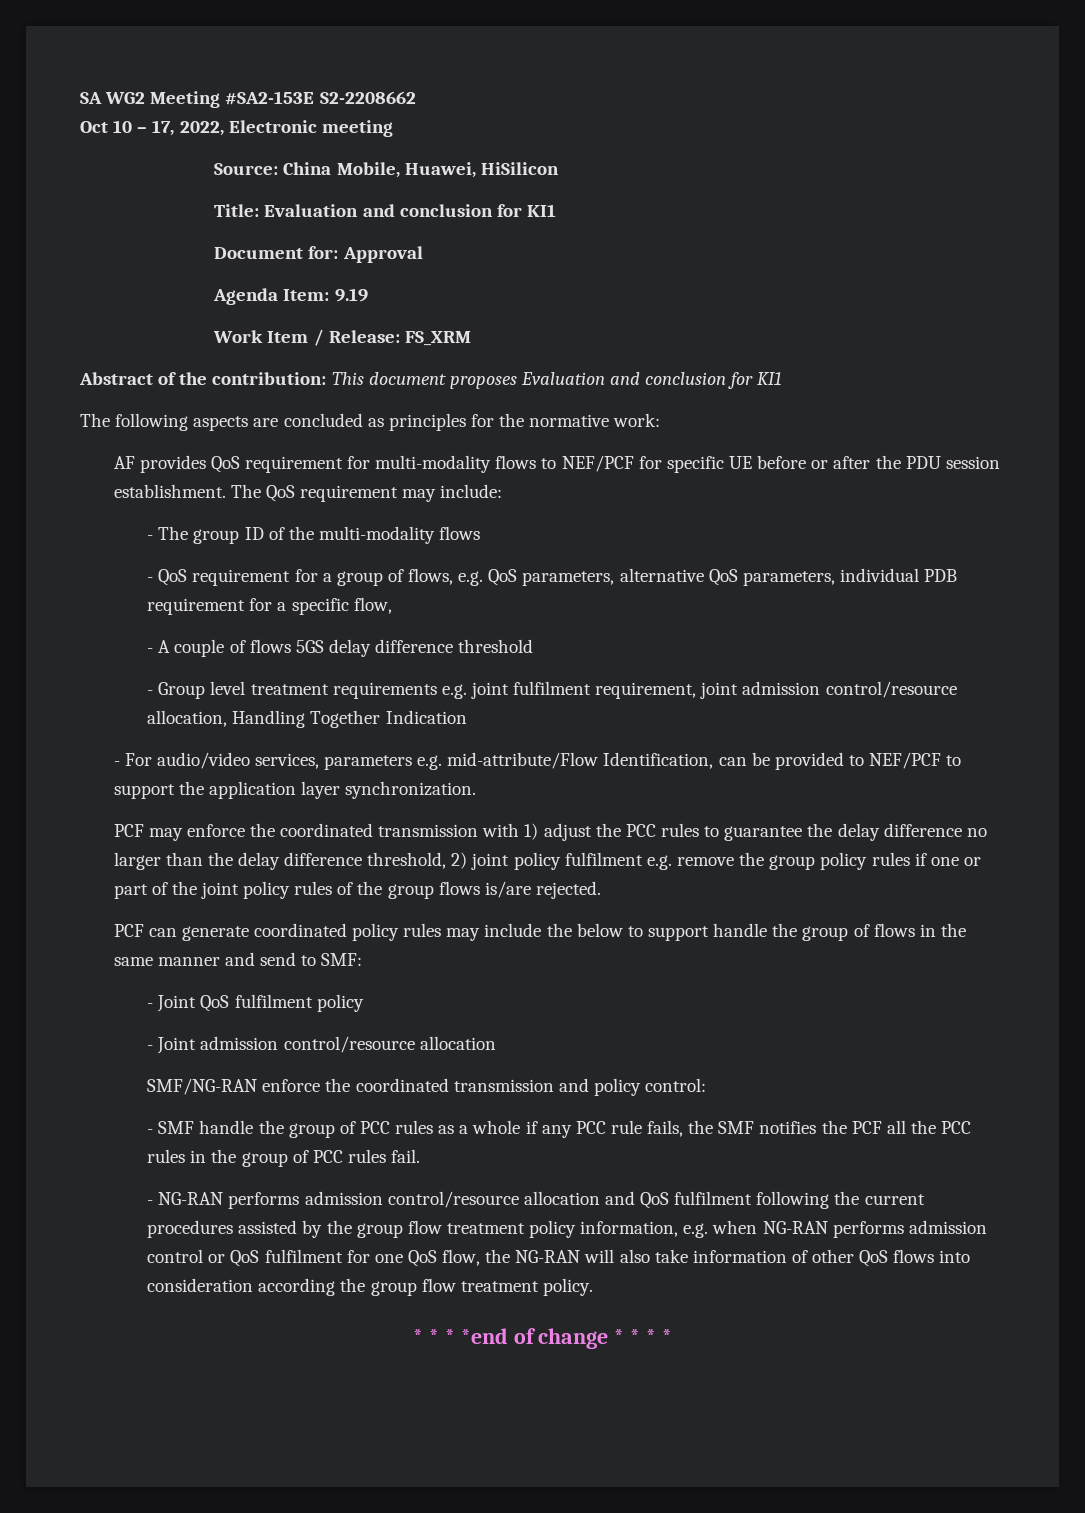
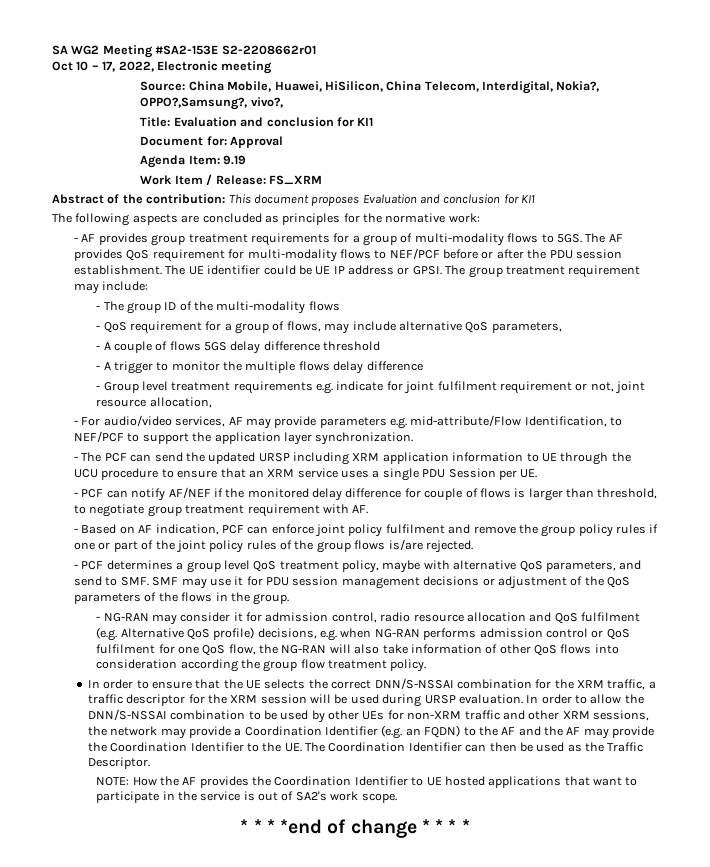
[319,91,416,104] S2-2208662 -> [221,45,316,55] S2-2208662r01
[480,162,559,175] HiSilicon -> [324,81,600,94] [140,97,283,110] HiSilicon, China Telecom, Interdigital, Nokia?, OPPO?,Samsung?, vivo?,
(661, 420) none -> [74,233,606,246] - AF provides group treatment requirements for a group of multi-modality flows to 5GS. The
[638,456,753,473] for specific UE -> (440, 253) none
[265,485,295,502] QoS -> [188,265,565,278] UE identifier could be UE IP address or GPSI. The group treatment
[458,568,958,586] [147,597,392,615] e.g. QoS parameters, alternative QoS parameters, individual PDB requirement for a specific flow, -> [324,321,562,334] may include alternative QoS parameters,
(534, 646) none -> [96,361,423,374] // - A trigger to monitor the multiple flows delay difference
[470,681,957,699] [147,710,467,728] joint fulfilment requirement, joint admission control/resource allocation, Handling Together Indication -> [336,381,646,394] [96,397,212,408] indicate for joint fulfilment requirement or not, joint resource allocation,
(319, 761) none -> [228,416,317,429] AF may provide
[718,752,844,770] can be provided -> (607, 421) none
[113,823,987,841] [113,852,468,870] PCF may enforce the coordinated transmission with 1) adjust the PCC rules to guarantee the delay difference no larger than the delay difference threshold, 2) -> [74,452,631,465] [74,468,538,481] [74,487,658,501] [74,504,369,517] [74,524,314,535] - The PCF can send the updated URSP including XRM application information to UE through the UCU procedure to ensure that an XRM service uses a single PDU Session per UE. // - PCF can notify AF/NEF if the monitored delay difference for couple of flows is larger than threshold, to negotiate group treatment requirement with AF. // - Based on AF indication, PCF can enforce
[646,855,672,870] e.g. -> [448,524,471,534] and
[113,923,966,941] [113,952,363,966] [147,994,364,1012] [147,1036,496,1054] [147,1078,707,1096] [147,1120,972,1138] [147,1149,421,1167] [147,1191,925,1209] [147,1220,679,1238] PCF can generate coordinated policy rules may include the below to support handle the group of flows in the same manner and send to SMF: // - Joint QoS fulfilment policy // - Joint admission control/resource allocation // SMF/NG-RAN enforce the coordinated transmission and policy control: // - SMF handle the group of PCC rules as a whole if any PCC rule fails, the SMF notifies the PCF all the PCC rules in the group of PCC rules fail. // - NG-RAN performs admission control/resource allocation and QoS fulfilment following the current procedures assisted by the group flow treatment policy information, -> [74,560,642,573] [74,576,631,589] [74,592,290,605] [96,612,641,625] [96,627,317,641] - PCF determines a group level QoS treatment policy, maybe with alternative QoS parameters, and send to SMF. SMF may use it for PDU session management decisions or adjustment of the QoS parameters of the flows in the group. // - NG-RAN may consider it for admission control, radio resource allocation and QoS fulfilment (e.g. Alternative QoS profile) decisions,
(593, 1287) none -> [87,678,656,690] [87,694,644,707] [87,709,650,723] [87,725,655,739] [87,742,644,752] [87,757,150,769] [96,776,638,788] [96,791,397,803] // In order to ensure that the UE selects the correct DNN/S-NSSAI combination for the XRM traffic, a traffic descriptor for the XRM session will be used during URSP evaluation. In order to allow the DNN/S-NSSAI combination to be used by other UEs for non-XRM traffic and other XRM sessions, the network may provide a Coordination Identifier (e.g. an FQDN) to the AF and the AF may provide the Coordination Identifier to the UE. The Coordination Identifier can then be used as the Traffic Descriptor. // NOTE: How the AF provides the Coordination Identifier to UE hosted applications that want to participate in the service is out of SA2's work scope.

